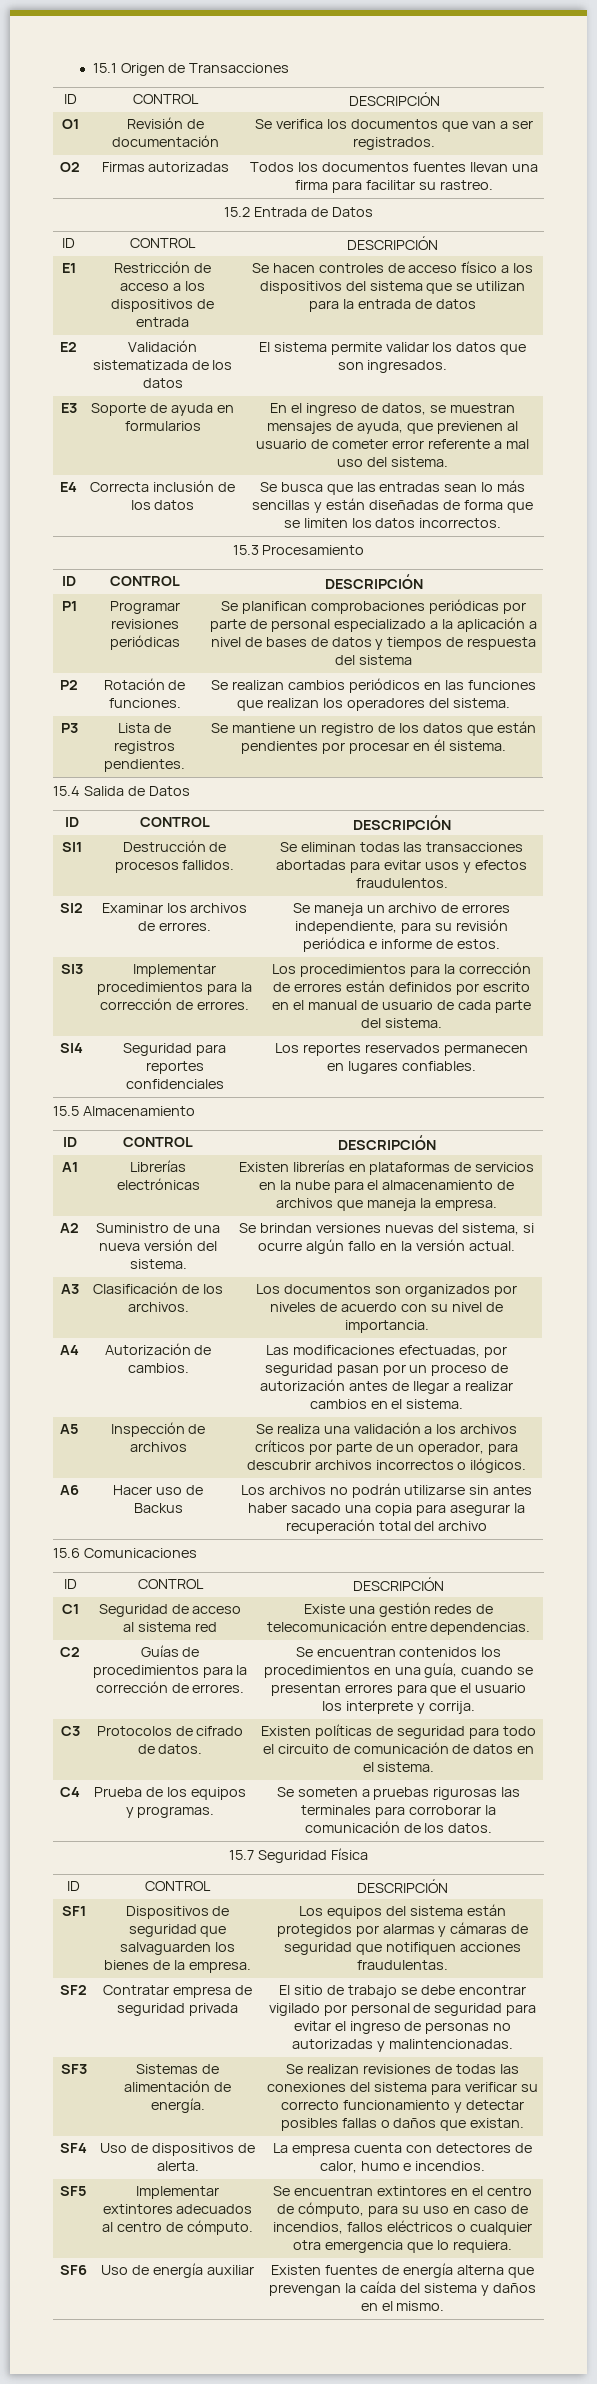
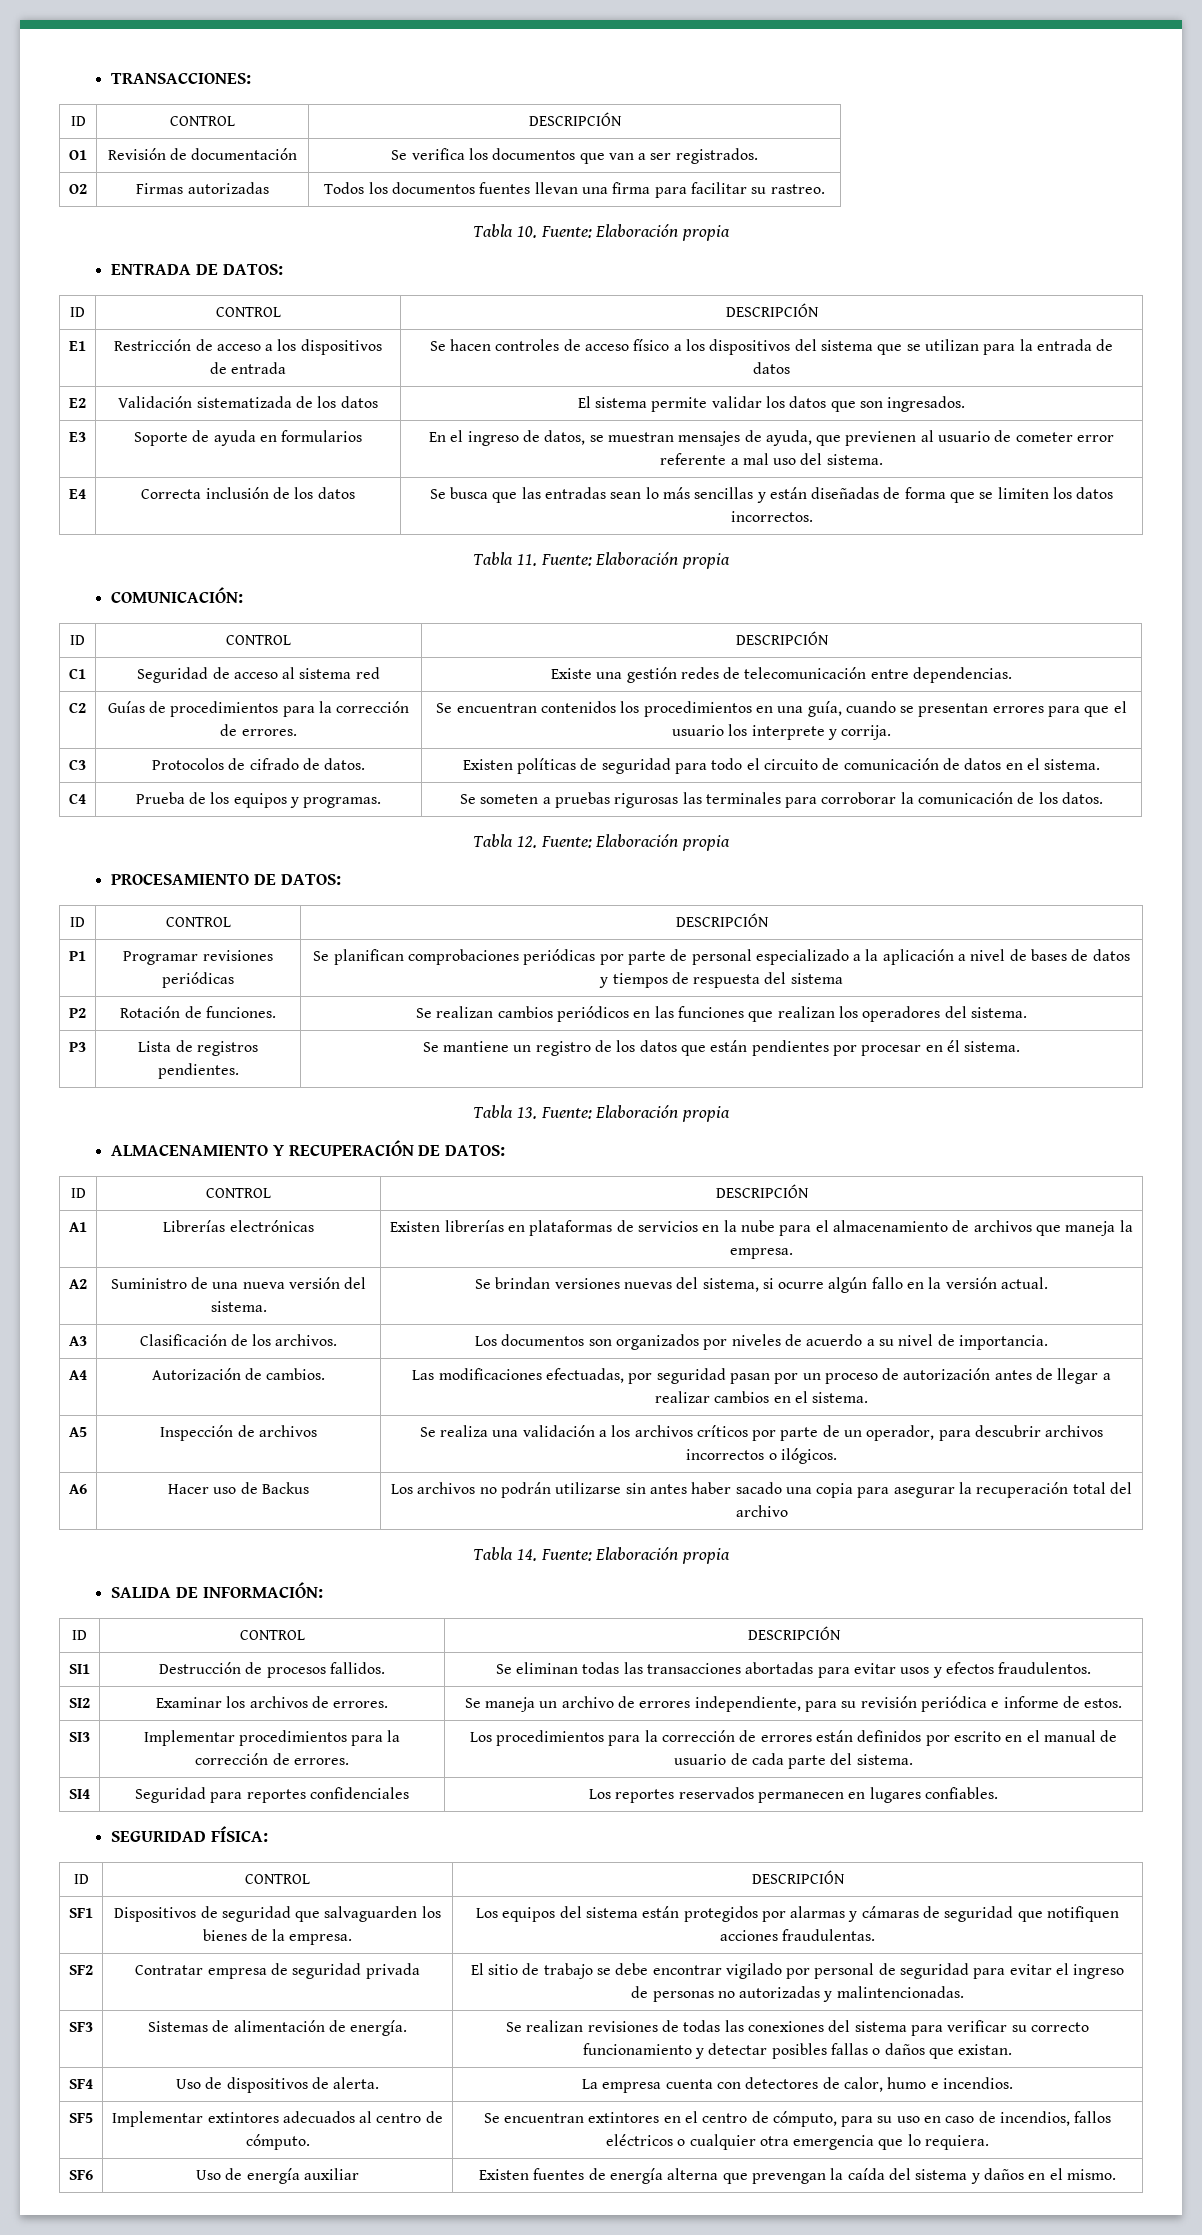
[92,63,290,76] 15.1 Origen de Transacciones -> [111,73,252,84] TRANSACCIONES:
[224,207,373,217] 15.2 Entrada de Datos -> [473,224,730,241] [111,264,283,275] Tabla 10. Fuente: Elaboración propia // ENTRADA DE DATOS:
[232,545,365,555] [62,576,76,586] [109,576,180,586] [324,574,423,589] [61,601,77,611] [109,601,180,614] [110,619,179,629] [109,635,180,650] [221,599,526,614] [210,617,537,632] [210,637,537,650] [335,655,412,665] [60,680,78,690] [103,678,186,690] [108,698,181,708] [211,678,536,693] [237,698,510,711] [60,723,78,733] [118,723,171,733] [114,741,175,754] [104,759,185,772] [211,721,536,736] [241,739,506,754] [53,786,190,796] [64,817,79,827] [139,817,210,827] [352,815,451,830] [61,842,82,852] [122,840,227,852] [114,860,235,873] [279,842,524,852] [276,860,527,873] [355,878,448,888] [60,903,83,913] [101,903,248,913] [138,921,211,931] [292,903,511,916] [295,919,508,934] [303,937,500,952] [60,964,83,974] [133,964,216,977] [97,982,252,995] [100,998,249,1010] [272,962,531,977] [273,980,530,995] [272,1000,531,1013] [361,1018,442,1028] [60,1043,83,1053] [123,1043,226,1056] [145,1061,204,1074] [125,1079,224,1089] [275,1043,528,1056] [327,1061,476,1074] [53,1106,195,1116] [62,1137,77,1147] [123,1137,193,1147] [337,1135,436,1150] [61,1162,78,1172] [130,1160,186,1172] [116,1178,200,1190] [238,1160,535,1175] [258,1180,515,1193] [276,1198,497,1211] [60,1223,79,1233] [96,1223,220,1233] [99,1239,217,1251] [129,1259,187,1269] [239,1223,534,1235] [258,1239,515,1254] [60,1284,79,1294] [93,1282,223,1294] [127,1302,189,1312] [256,1284,517,1297] [270,1302,503,1312] [344,1320,429,1333] [60,1345,79,1355] [104,1343,212,1355] [127,1363,189,1373] [266,1345,507,1358] [264,1363,509,1376] [260,1379,513,1394] [309,1399,464,1409] [60,1424,79,1434] [110,1422,206,1437] [129,1442,187,1452] [255,1422,518,1434] [254,1440,519,1455] [246,1458,527,1473] [60,1485,79,1495] [113,1485,203,1495] [133,1503,183,1513] [240,1483,533,1498] [248,1503,525,1516] [285,1519,488,1534] [53,1548,197,1558] 15.3 Procesamiento // ID | CONTROL | DESCRIPCIÓN // P1 | Programar revisiones periódicas | Se planifican comprobaciones periódicas por parte de personal especializado a la aplicación a nivel de bases de datos y tiempos de respuesta del sistema // P2 | Rotación de funciones. | Se realizan cambios periódicos en las funciones que realizan los operadores del sistema. // P3 | Lista de registros pendientes. | Se mantiene un registro de los datos que están pendientes por procesar en él sistema. // 15.4 Salida de Datos // ID | CONTROL | DESCRIPCIÓN // SI1 | Destrucción de procesos fallidos. | Se eliminan todas las transacciones abortadas para evitar usos y efectos fraudulentos. // SI2 | Examinar los archivos de errores. | Se maneja un archivo de errores independiente, para su revisión periódica e informe de estos. // SI3 | Implementar procedimientos para la corrección de errores. | Los procedimientos para la corrección de errores están definidos por escrito en el manual de usuario de cada parte del sistema. // SI4 | Seguridad para reportes confidenciales | Los reportes reservados permanecen en lugares confiables. // 15.5 Almacenamiento // ID | CONTROL | DESCRIPCIÓN // A1 | Librerías electrónicas | Existen librerías en plataformas de servicios en la nube para el almacenamiento de archivos que maneja la empresa. // A2 | Suministro de una nueva versión del sistema. | Se brindan versiones nuevas del sistema, si ocurre algún fallo en la versión actual. // A3 | Clasificación de los archivos. | Los documentos son organizados por niveles de acuerdo con su nivel de importancia. // A4 | Autorización de cambios. | Las modificaciones efectuadas, por seguridad pasan por un proceso de autorización antes de llegar a realizar cambios en el sistema. // A5 | Inspección de archivos | Se realiza una validación a los archivos críticos por parte de un operador, para descubrir archivos incorrectos o ilógicos. // A6 | Hacer uso de Backus | Los archivos no podrán utilizarse sin antes haber sacado una copia para asegurar la recuperación total del archivo // 15.6 Comunicaciones -> [473,552,730,569] [111,587,244,603] Tabla 11. Fuente: Elaboración propia // COMUNICACIÓN:
[229,1848,368,1863] 15.7 Seguridad Física -> [473,834,730,851] [111,874,341,885] [70,917,85,927] [165,917,231,927] [675,913,769,927] [69,951,86,961] [123,950,273,965] [162,972,234,988] [313,949,1130,965] [599,972,843,988] [69,1008,86,1018] [120,1006,276,1018] [416,1006,1027,1022] [69,1042,86,1052] [138,1040,258,1056] [157,1063,239,1079] [422,1040,1021,1056] [473,1105,730,1122] [111,1140,506,1156] [70,1188,86,1198] [206,1188,271,1198] [715,1184,809,1198] [69,1222,87,1232] [163,1220,314,1232] [390,1220,1133,1236] [729,1248,793,1259] [69,1279,87,1289] [110,1277,367,1289] [210,1301,267,1312] [474,1277,1049,1293] [69,1336,87,1346] [139,1334,338,1346] [475,1334,1048,1350] [69,1370,87,1380] [151,1368,326,1380] [412,1368,1111,1384] [654,1391,869,1403] [69,1427,87,1437] [160,1425,317,1441] [419,1425,1104,1441] [686,1448,837,1464] [69,1484,87,1494] [168,1482,309,1494] [390,1482,1133,1498] [735,1505,788,1517] [473,1547,730,1564] [111,1582,323,1598] [72,1630,87,1640] [239,1630,305,1640] [747,1626,841,1640] [69,1664,90,1674] [159,1662,385,1678] [495,1662,1092,1678] [69,1698,90,1708] [155,1696,389,1708] [464,1696,1123,1712] [69,1732,90,1742] [143,1730,401,1746] [195,1753,349,1765] [469,1730,1118,1746] [674,1753,913,1769] [69,1789,90,1799] [135,1787,409,1803] [589,1787,998,1803] [111,1826,268,1842] Tabla 12. Fuente: Elaboración propia // PROCESAMIENTO DE DATOS: // ID | CONTROL | DESCRIPCIÓN // P1 | Programar revisiones periódicas | Se planifican comprobaciones periódicas por parte de personal especializado a la aplicación a nivel de bases de datos y tiempos de respuesta del sistema // P2 | Rotación de funciones. | Se realizan cambios periódicos en las funciones que realizan los operadores del sistema. // P3 | Lista de registros pendientes. | Se mantiene un registro de los datos que están pendientes por procesar en él sistema. // Tabla 13. Fuente: Elaboración propia // ALMACENAMIENTO Y RECUPERACIÓN DE DATOS: // ID | CONTROL | DESCRIPCIÓN // A1 | Librerías electrónicas | Existen librerías en plataformas de servicios en la nube para el almacenamiento de archivos que maneja la empresa. // A2 | Suministro de una nueva versión del sistema. | Se brindan versiones nuevas del sistema, si ocurre algún fallo en la versión actual. // A3 | Clasificación de los archivos. | Los documentos son organizados por niveles de acuerdo a su nivel de importancia. // A4 | Autorización de cambios. | Las modificaciones efectuadas, por seguridad pasan por un proceso de autorización antes de llegar a realizar cambios en el sistema. // A5 | Inspección de archivos | Se realiza una validación a los archivos críticos por parte de un operador, para descubrir archivos incorrectos o ilógicos. // A6 | Hacer uso de Backus | Los archivos no podrán utilizarse sin antes haber sacado una copia para asegurar la recuperación total del archivo // Tabla 14. Fuente: Elaboración propia // SALIDA DE INFORMACIÓN: // ID | CONTROL | DESCRIPCIÓN // SI1 | Destrucción de procesos fallidos. | Se eliminan todas las transacciones abortadas para evitar usos y efectos fraudulentos. // SI2 | Examinar los archivos de errores. | Se maneja un archivo de errores independiente, para su revisión periódica e informe de estos. // SI3 | Implementar procedimientos para la corrección de errores. | Los procedimientos para la corrección de errores están definidos por escrito en el manual de usuario de cada parte del sistema. // SI4 | Seguridad para reportes confidenciales | Los reportes reservados permanecen en lugares confiables. // SEGURIDAD FÍSICA:

